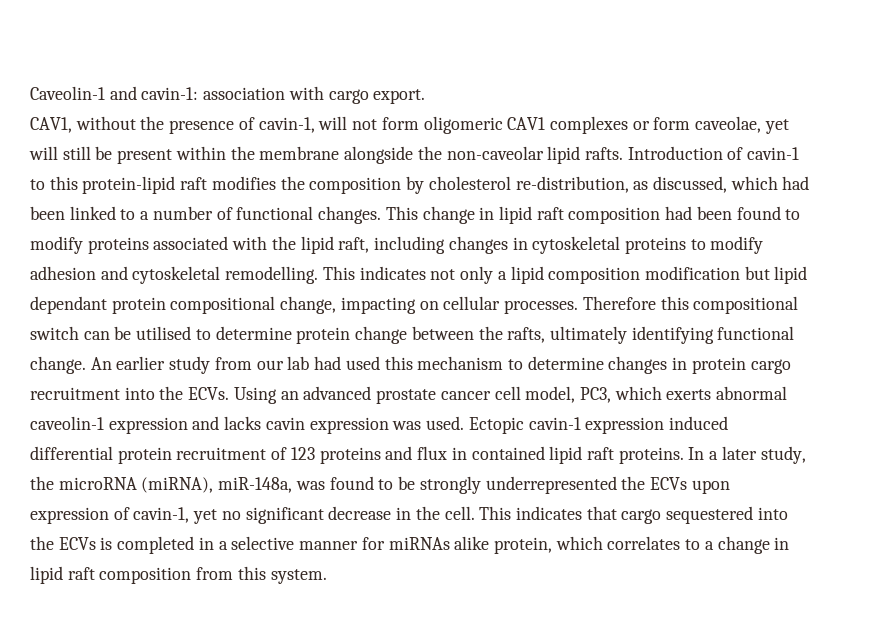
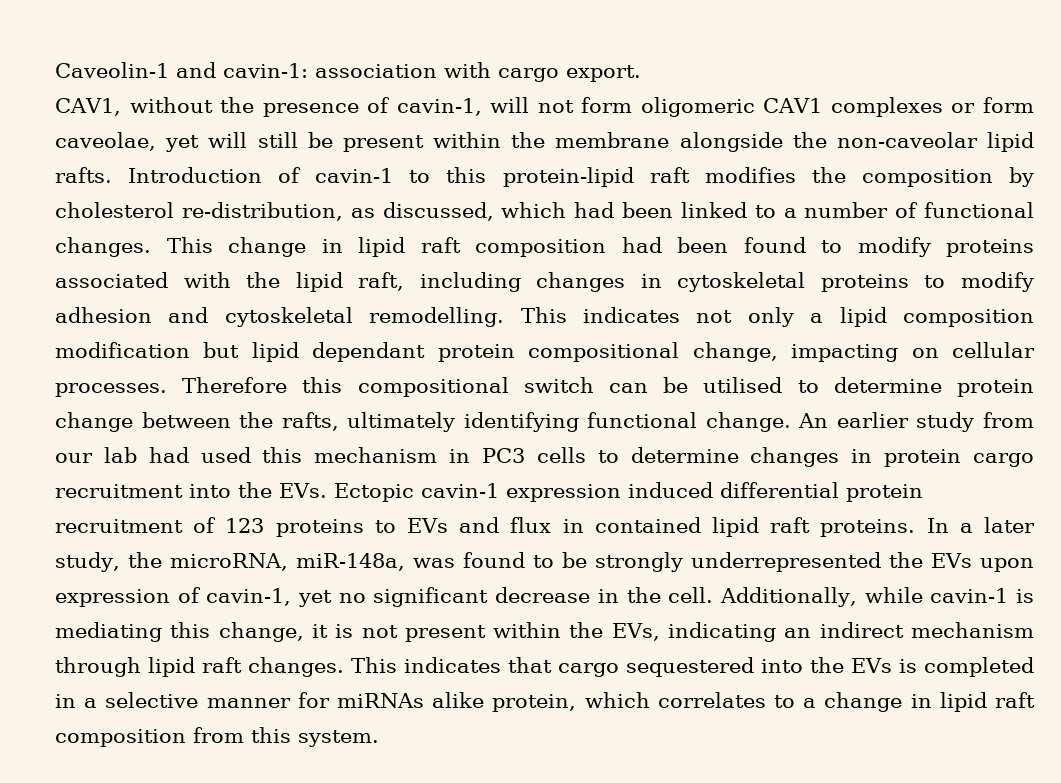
(504, 363) none -> [449,447,586,463] in PC3 cells
[188,386,788,404] [30,416,465,434] ECVs. Using an advanced prostate cancer cell model, PC3, which exerts abnormal caveolin-1 expression and lacks cavin expression was used. -> [279,483,327,498] EVs.
(381, 455) none -> [374,518,448,533] to EVs
[58,477,214,493] microRNA (miRNA), -> [169,553,288,571] microRNA,
[649,477,687,490] ECVs -> [930,553,972,568] EVs
(475, 513) none -> [719,587,1034,607] [55,622,1034,642] [55,657,344,677] Additionally, while cavin-1 is mediating this change, it is not present within the EVs, indicating an indirect mechanism through lipid raft changes.
[58,537,96,550] ECVs -> [851,658,892,673] EVs

